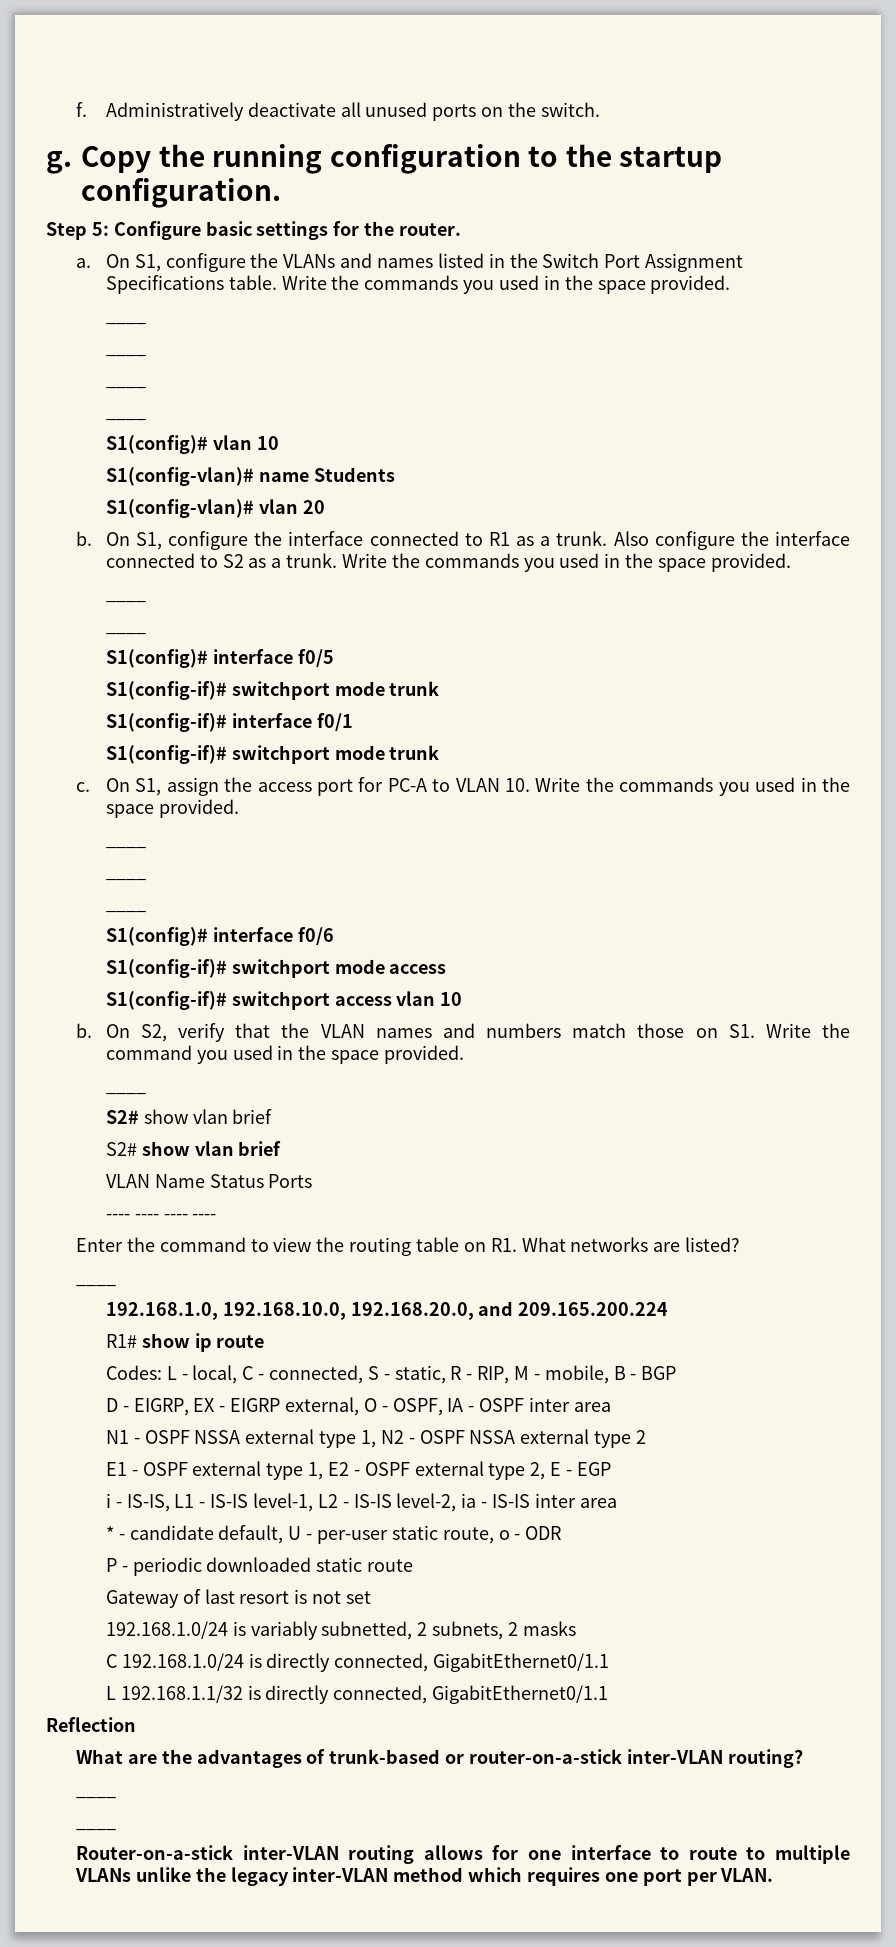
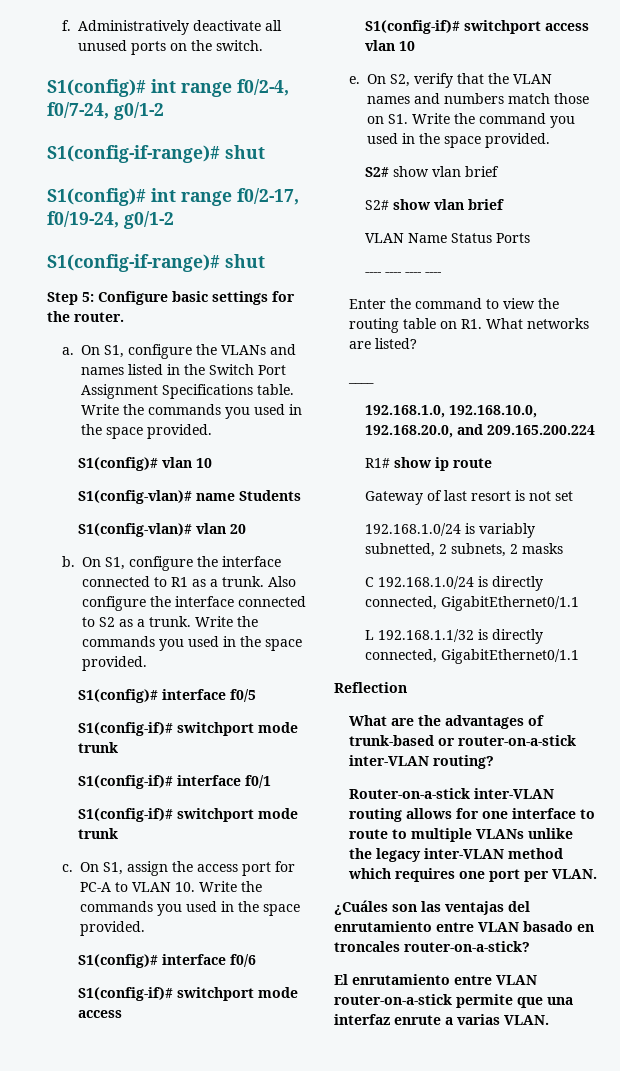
[46,144,723,174] [81,178,281,208] g. Copy the running configuration to the startup configuration. -> [47,79,289,97] [47,102,164,120] [47,145,265,163] [47,188,299,206] [47,211,174,229] [47,254,265,272] S1(config)# int range f0/2-4, f0/7-24, g0/1-2 // S1(config-if-range)# shut // S1(config)# int range f0/2-17, f0/19-24, g0/1-2 // S1(config-if-range)# shut
[105,322,146,325] [105,354,146,357] [105,386,146,389] [105,418,146,421] // ____ // ____ // ____ // ____ -> (213, 431) none
[105,600,146,603] [105,632,146,635] // ____ // ____ -> (148, 663) none
[105,846,146,849] [105,878,146,881] [105,910,146,913] // ____ // ____ // ____ -> (146, 928) none
[75,1023,92,1038] b. -> [349,76,361,84] e.
[105,1092,146,1095] // ____ -> (551, 140) none
[105,1365,677,1384] [105,1397,611,1416] [105,1429,647,1448] [105,1461,611,1480] [105,1493,617,1512] [105,1525,562,1544] [105,1557,414,1576] // Codes: L - local, C - connected, S - static, R - RIP, M - mobile, B - BGP // D - EIGRP, EX - EIGRP external, O - OSPF, IA - OSPF inter area // N1 - OSPF NSSA external type 1, N2 - OSPF NSSA external type 2 // E1 - OSPF external type 1, E2 - OSPF external type 2, E - EGP // i - IS-IS, L1 - IS-IS level-1, L2 - IS-IS level-2, ia - IS-IS inter area // * - candidate default, U - per-user static route, o - ODR // P - periodic downloaded static route -> (492, 463) none
[75,1796,116,1799] [75,1828,116,1831] // ____ // ____ -> (495, 762) none
(774, 1875) none -> [334,900,530,915] [334,921,594,932] [334,941,530,952] [334,974,537,985] [334,994,573,1008] [334,1014,549,1025] // ¿Cuáles son las ventajas del enrutamiento entre VLAN basado en troncales router-on-a-stick? // El enrutamiento entre VLAN router-on-a-stick permite que una interfaz enrute a varias VLAN.

